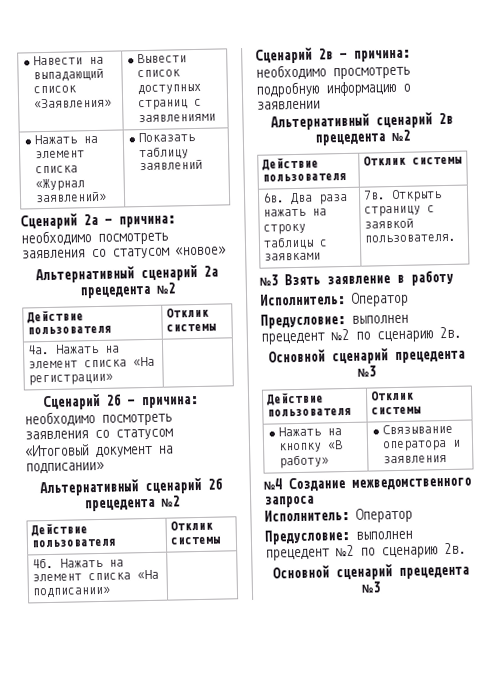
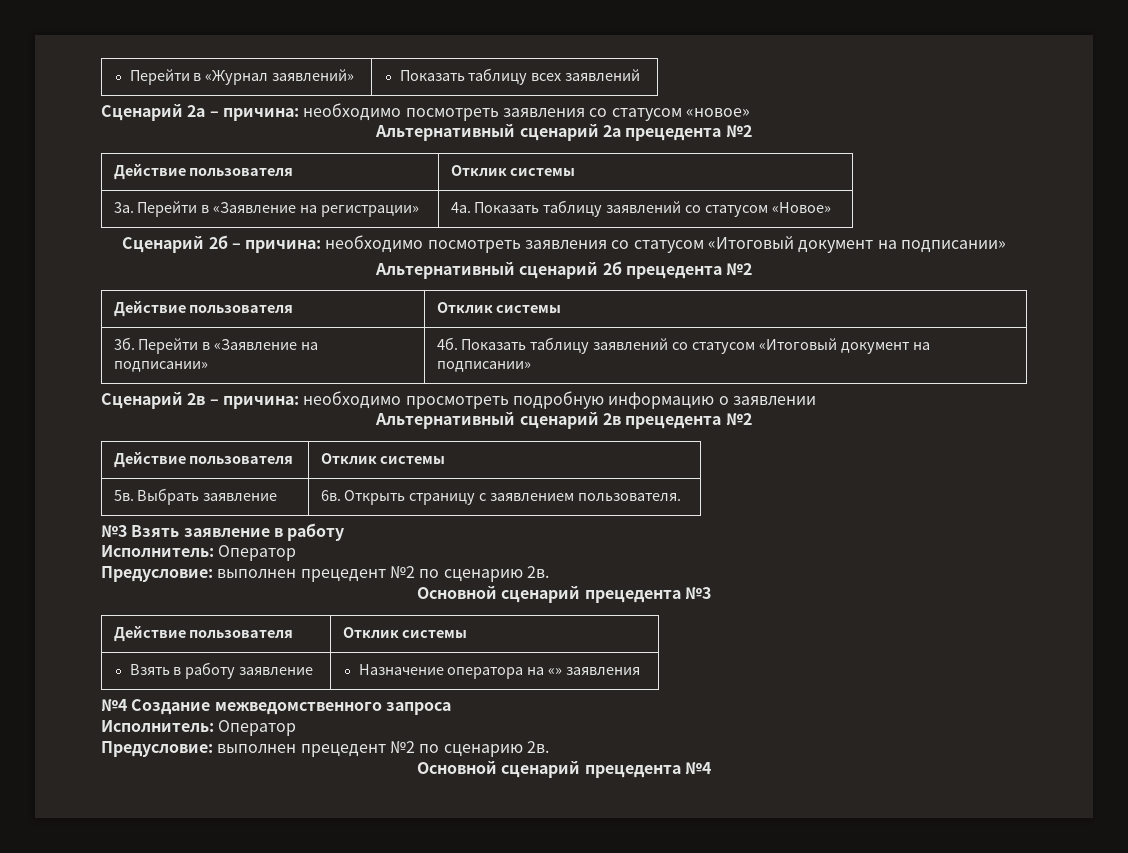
[32,55,104,66] [32,68,104,83] [32,85,76,94] [33,97,112,109] [136,53,187,64] [136,69,180,78] [136,83,201,96] [137,98,202,111] [137,113,216,123] [33,134,98,145] [34,150,85,159] [34,165,78,174] Навести на выпадающий список «Заявления» | Вывести список доступных страниц с заявлениями // Нажать на элемент списка -> [129,69,202,85] Перейти в
(189, 153) none -> [531,73,562,81] всех
[26,343,120,355] [27,356,155,369] [27,373,113,386] 4a. Нажать на элемент списка «На регистрации» | -> [113,201,420,217] [450,200,832,217] 3a. Перейти в «Заявление на регистрации» | 4а. Показать таблицу заявлений со статусом «Новое»
[31,557,124,569] [31,569,159,582] [31,586,111,599] 4б. Нажать на элемент списка «На подписании» | -> [113,337,319,354] [113,361,208,372] [436,337,930,354] [436,361,531,372] 3б. Перейти в «Заявление на подписании» | 4б. Показать таблицу заявлений со статусом «Итоговый документ на подписании»
[261,192,348,206] [262,208,327,217] [262,223,306,235] [262,236,328,250] [263,252,321,261] [362,190,386,200] 6в. Два раза нажать на строку таблицы с заявками | 7в. -> [113,488,278,505] [320,490,341,501] 5в. Выбрать заявление | 6в.
[363,218,414,229] заявкой -> [490,493,575,501] заявлением
[277,426,342,437] [277,440,343,453] [278,454,329,469] [381,423,453,435] [381,439,461,452] Нажать на кнопку «В работу» | Связывание оператора и -> [129,662,314,679] [358,664,563,679] Взять в работу заявление | Назначение оператора на «»
[361,581,381,593] №3 -> [684,762,711,774] №4

